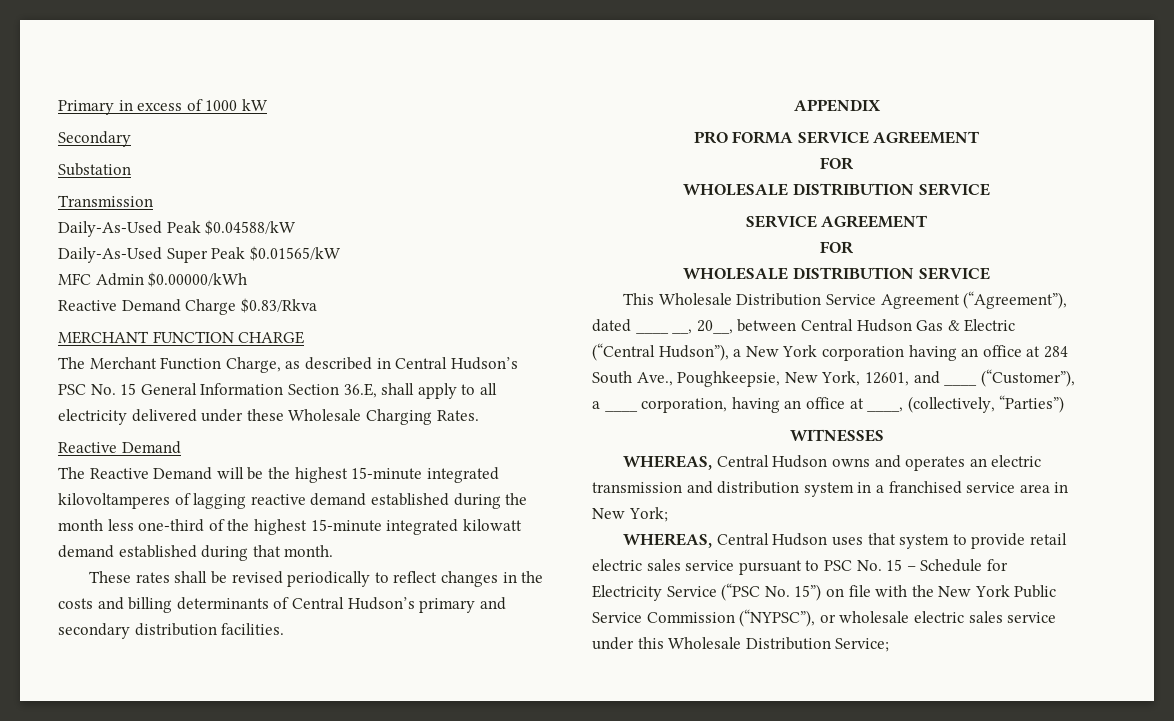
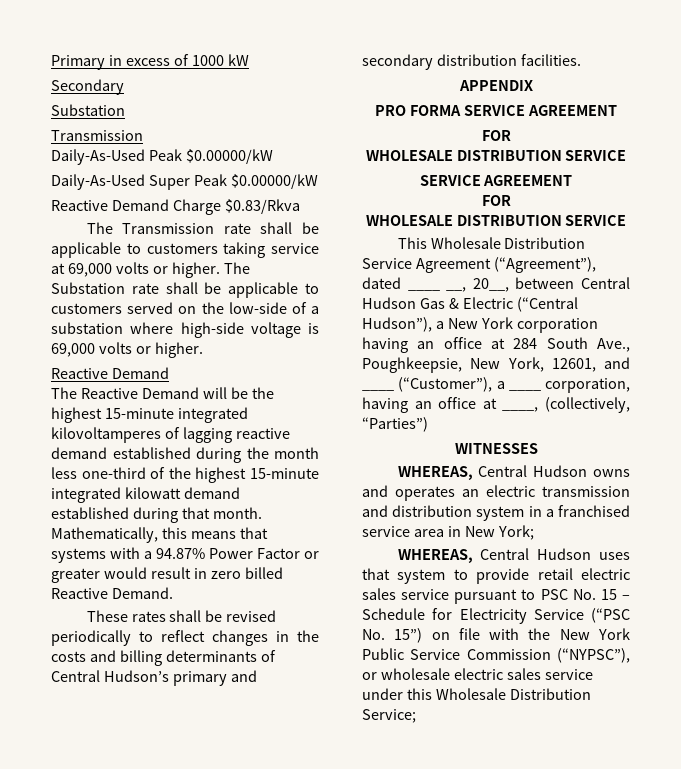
[205,220,297,235] $0.04588/kW -> [185,149,273,164] $0.00000/kW
[249,246,341,261] [58,272,248,287] $0.01565/kW // MFC Admin $0.00000/kWh -> [230,174,318,189] $0.00000/kW
[58,331,305,344] [58,357,518,373] [58,383,497,399] [58,409,479,425] MERCHANT FUNCTION CHARGE // The Merchant Function Charge, as described in Central Hudson’s PSC No. 15 General Information Section 36.E, shall apply to all electricity delivered under these Wholesale Charging Rates. -> [86,222,319,234] [51,242,319,258] [51,262,250,278] [51,282,319,298] [51,302,319,314] [51,322,319,338] [51,342,203,358] The Transmission rate shall be applicable to customers taking service at 69,000 volts or higher. The Substation rate shall be applicable to customers served on the low-side of a substation where high-side voltage is 69,000 volts or higher.
(334, 551) none -> [51,527,268,543] [51,547,319,563] [51,567,283,583] [51,587,173,599] Mathematically, this means that systems with a 94.87% Power Factor or greater would result in zero billed Reactive Demand.

